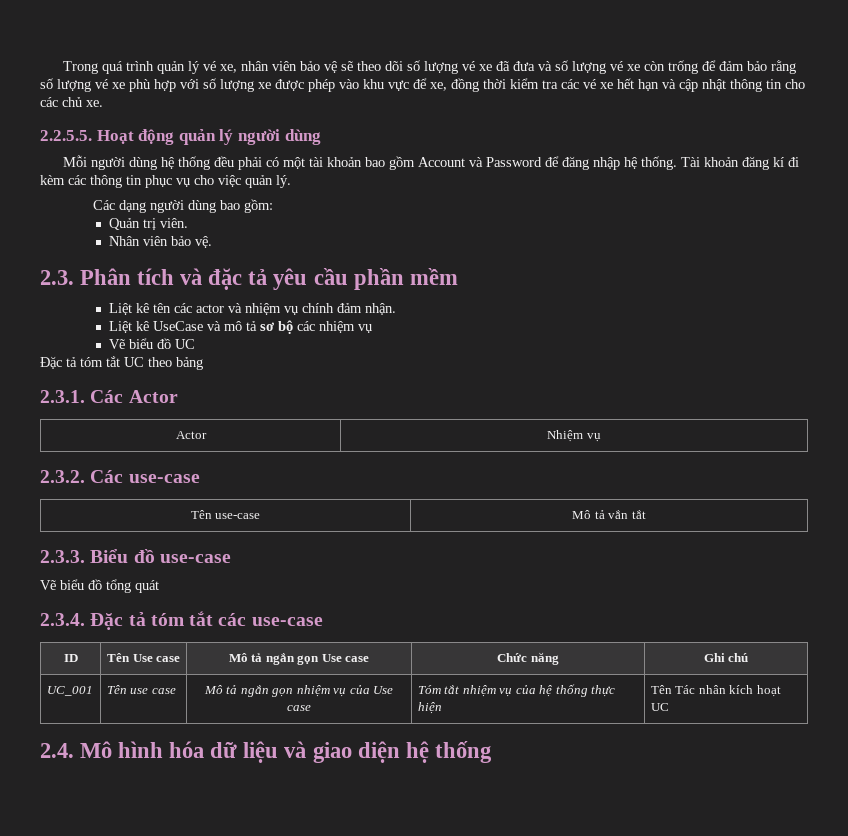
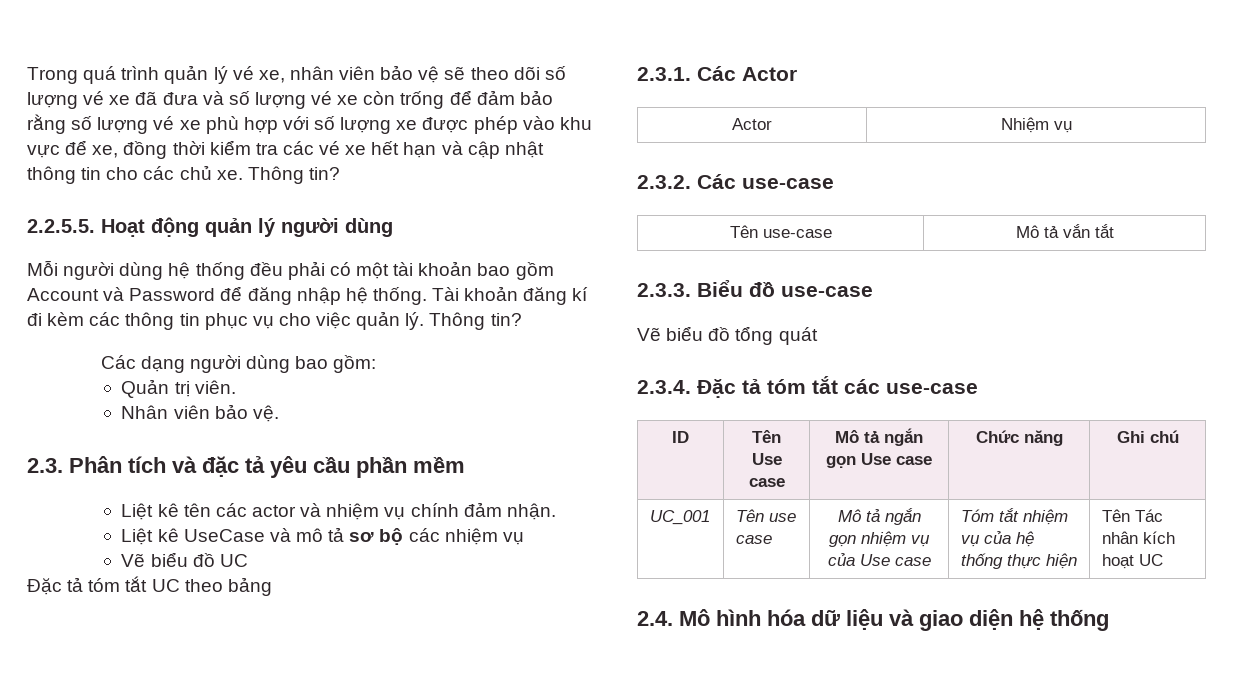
(103, 103) none -> [247,166,340,184] Thông tin?
(291, 181) none -> [429,312,522,330] Thông tin?

